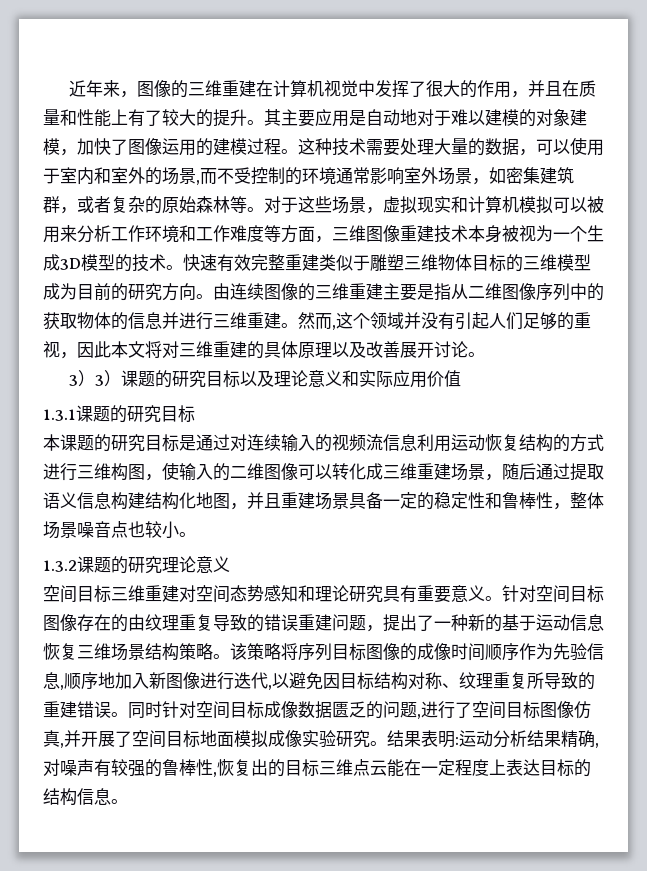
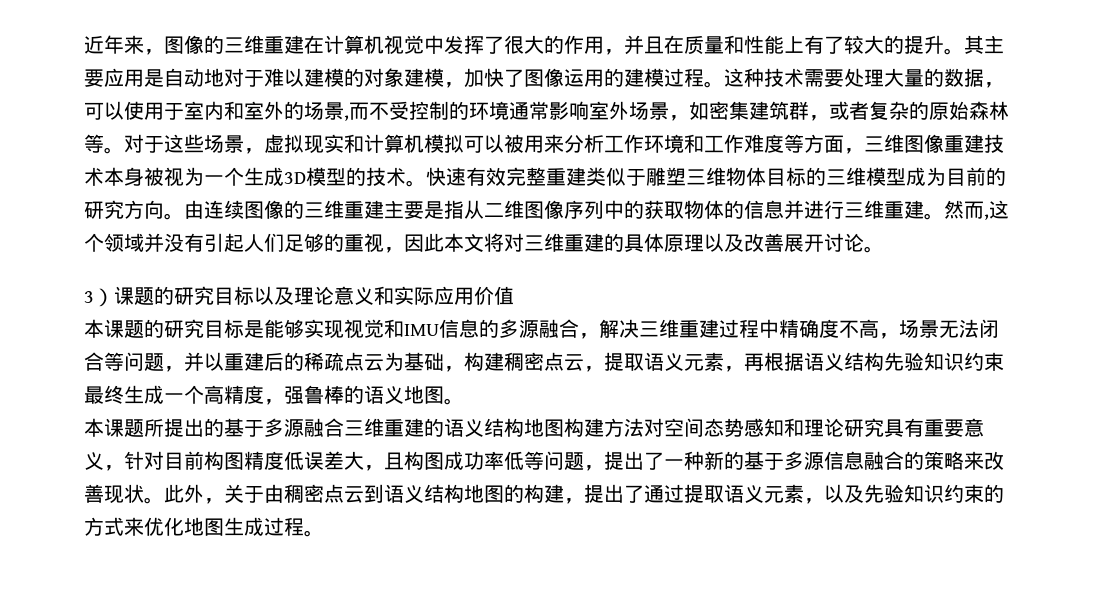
[95,370,122,387] 3） -> (114, 297) none
[43,405,195,423] // 1.3.1课题的研究目标 -> (514, 295) none
[196,434,604,452] [43,462,604,481] [43,492,604,510] [43,521,196,539] [43,556,230,574] [43,585,179,603] 通过对连续输入的视频流信息利用运动恢复结构的方式进行三维构图，使输入的二维图像可以转化成三维重建场景，随后通过提取语义信息构建结构化地图，并且重建场景具备一定的稳定性和鲁棒性，整体场景噪音点也较小。 // 1.3.2课题的研究理论意义 // 空间目标三维重建 -> [264,319,999,339] [84,352,1004,372] [84,385,464,405] [84,418,644,437] 能够实现视觉和IMU信息的多源融合，解决三维重建过程中精确度不高，场景无法闭合等问题，并以重建后的稀疏点云为基础，构建稠密点云，提取语义元素，再根据语义结构先验知识约束最终生成一个高精度，强鲁棒的语义地图。 // 本课题所提出的基于多源融合三维重建的语义结构地图构建方法
[485,585,604,603] [43,614,332,632] 。针对空间目标图像存在的由纹理重复导致的错误重建 -> [104,451,544,471] ，针对目前构图精度低误差大，且构图成功率低等
[536,614,604,631] [43,643,604,661] [43,672,595,690] [43,701,591,719] [43,730,599,748] [43,759,591,777] [43,788,111,806] 运动信息恢复三维场景结构策略。该策略将序列目标图像的成像时间顺序作为先验信息,顺序地加入新图像进行迭代,以避免因目标结构对称、纹理重复所导致的重建错误。同时针对空间目标成像数据匮乏的问题,进行了空间目标图像仿真,并开展了空间目标地面模拟成像实验研究。结果表明:运动分析结果精确,对噪声有较强的鲁棒性,恢复出的目标三维点云能在一定程度上表达目标的结构信息 -> [784,451,1004,470] [84,484,1004,504] [84,517,304,536] 多源信息融合的策略来改善现状。此外，关于由稠密点云到语义结构地图的构建，提出了通过提取语义元素，以及先验知识约束的方式来优化地图生成过程

